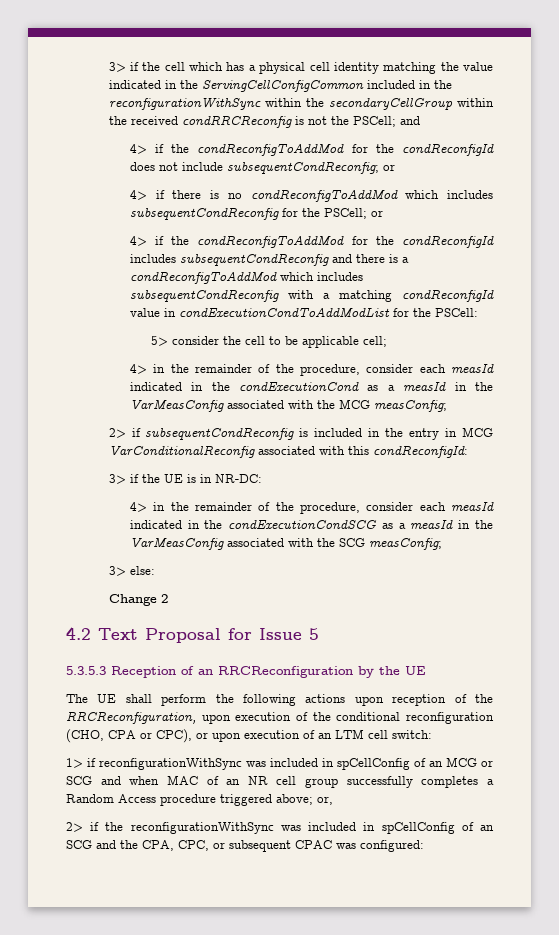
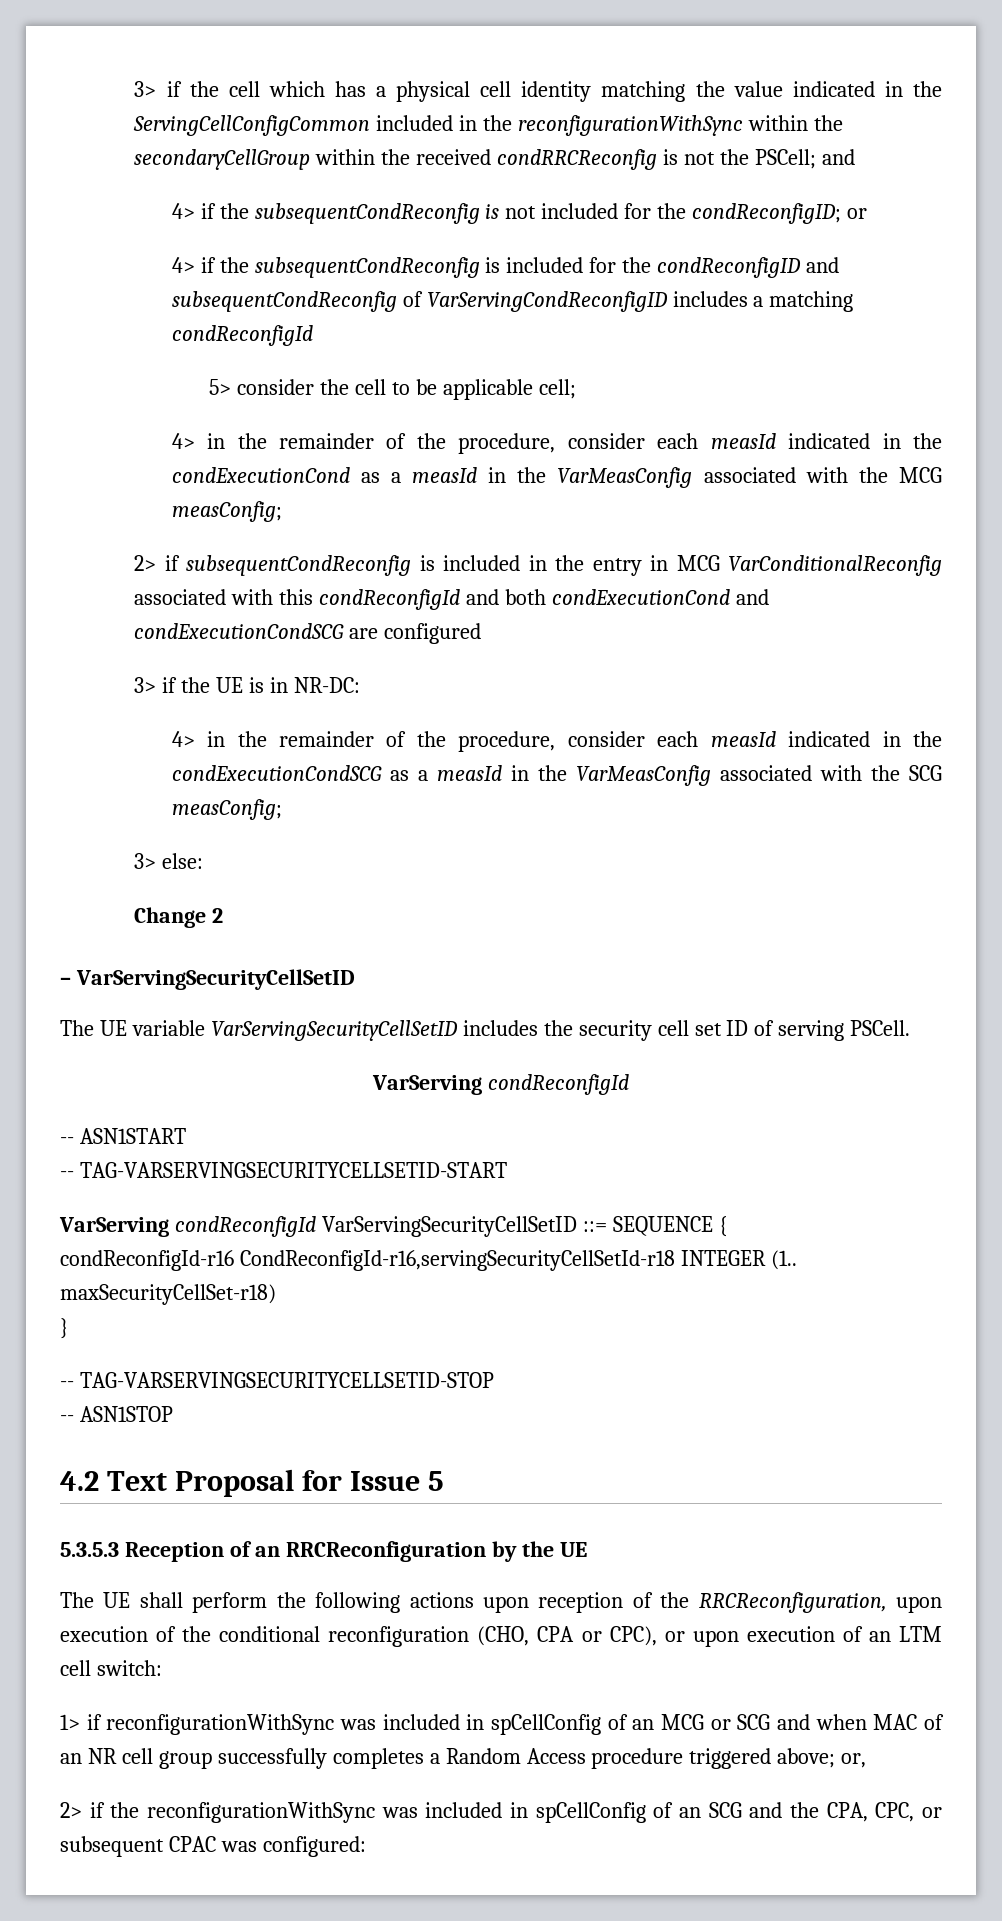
[197,143,494,156] [129,161,395,174] [129,189,494,202] [129,207,383,220] [129,235,494,248] [129,253,409,266] [129,271,363,284] [129,289,494,302] [129,307,478,318] condReconfigToAddMod for the condReconfigId does not include subsequentCondReconfig; or // 4> if there is no condReconfigToAddMod which includes subsequentCondReconfig for the PSCell; or // 4> if the condReconfigToAddMod for the condReconfigId includes subsequentCondReconfig and there is a condReconfigToAddMod which includes subsequentCondReconfig with a matching condReconfigId value in condExecutionCondToAddModList for the PSCell: -> [254,203,868,224] [171,257,840,278] [171,291,854,312] [171,325,313,346] subsequentCondReconfig is not included for the condReconfigID; or // 4> if the subsequentCondReconfig is included for the condReconfigID and subsequentCondReconfig of VarServingCondReconfigID includes a matching condReconfigId
[372,445,468,458] condReconfigId: -> [319,589,770,610] [134,623,482,644] condReconfigId and both condExecutionCond and condExecutionCondSCG are configured
(168, 598) none -> [60,969,355,990] [60,1020,911,1041] [372,1074,629,1095] [60,1128,186,1144] [60,1162,507,1178] [59,1216,728,1237] [60,1250,797,1271] [60,1284,276,1305] [60,1318,69,1339] [60,1372,494,1388] [60,1406,173,1422] // – VarServingSecurityCellSetID // The UE variable VarServingSecurityCellSetID includes the security cell set ID of serving PSCell. // VarServing condReconfigId // -- ASN1START // -- TAG-VARSERVINGSECURITYCELLSETID-START // VarServing condReconfigId VarServingSecurityCellSetID ::= SEQUENCE { // condReconfigId-r16 CondReconfigId-r16,servingSecurityCellSetId-r18 INTEGER (1.. maxSecurityCellSet-r18) // } // -- TAG-VARSERVINGSECURITYCELLSETID-STOP // -- ASN1STOP

